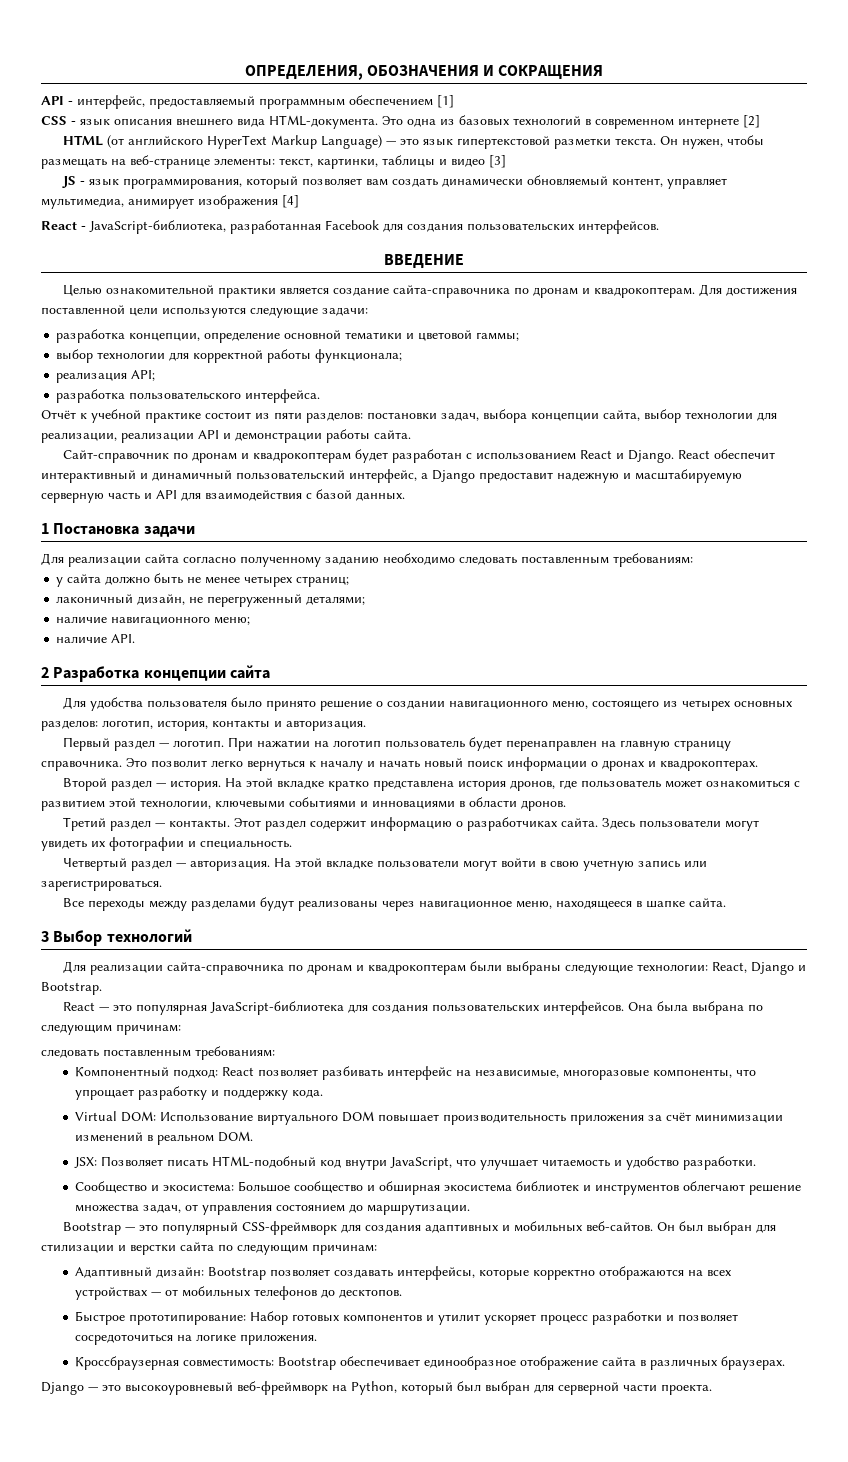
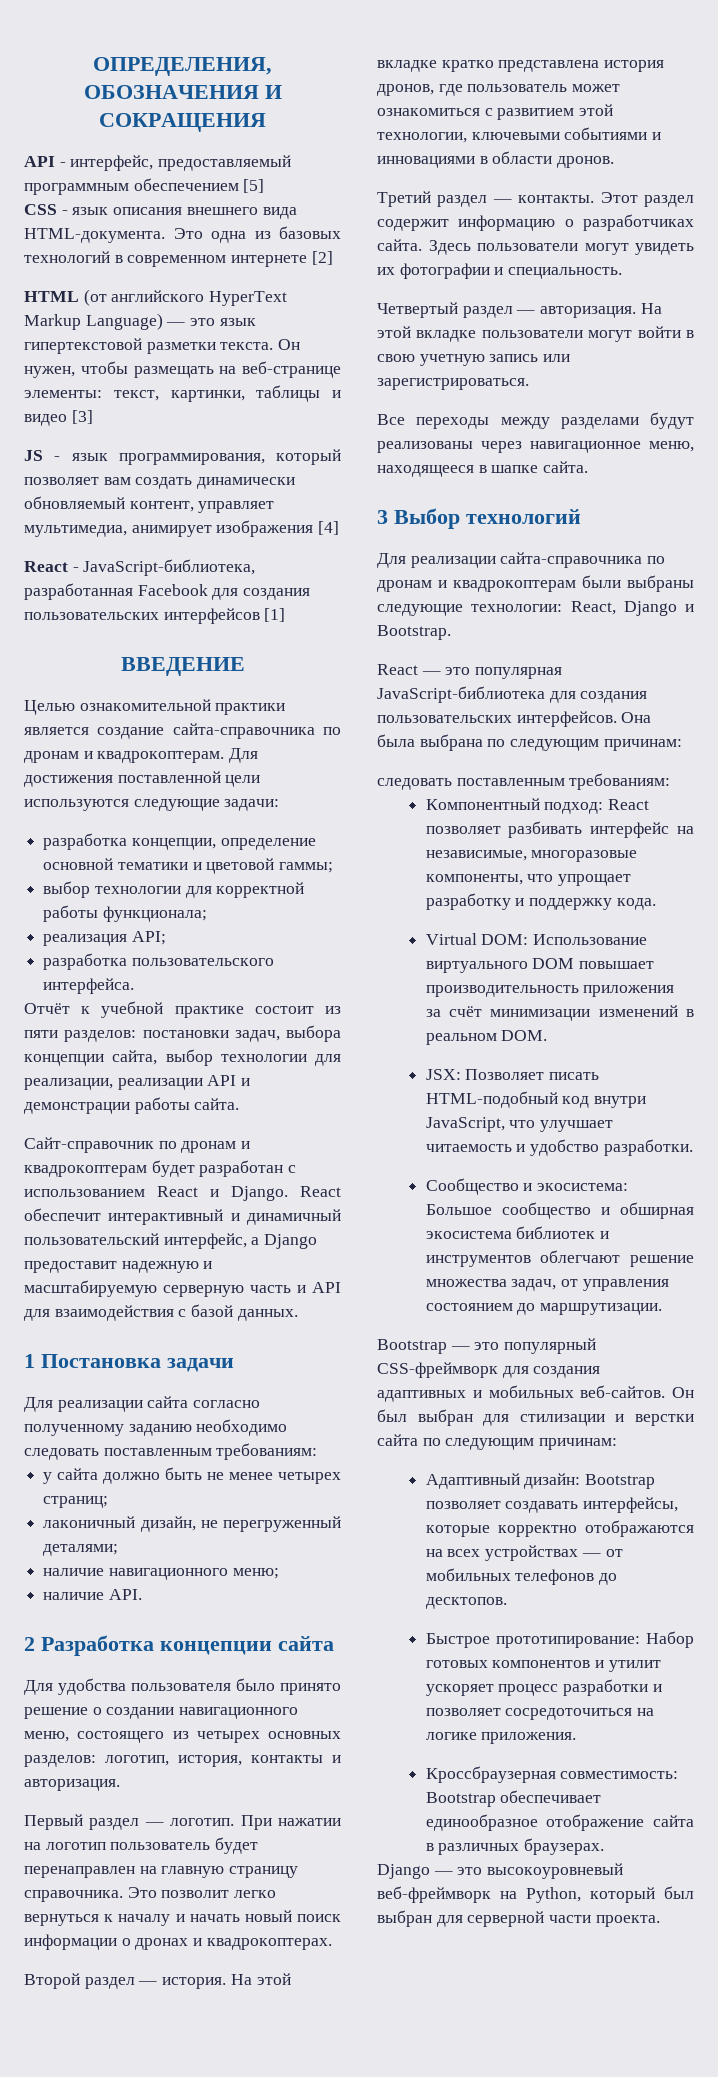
[437,95,454,108] [1] -> [243,179,265,193] [5]
[578,220,659,234] интерфейсов. -> [163,608,286,624] интерфейсов [1]

